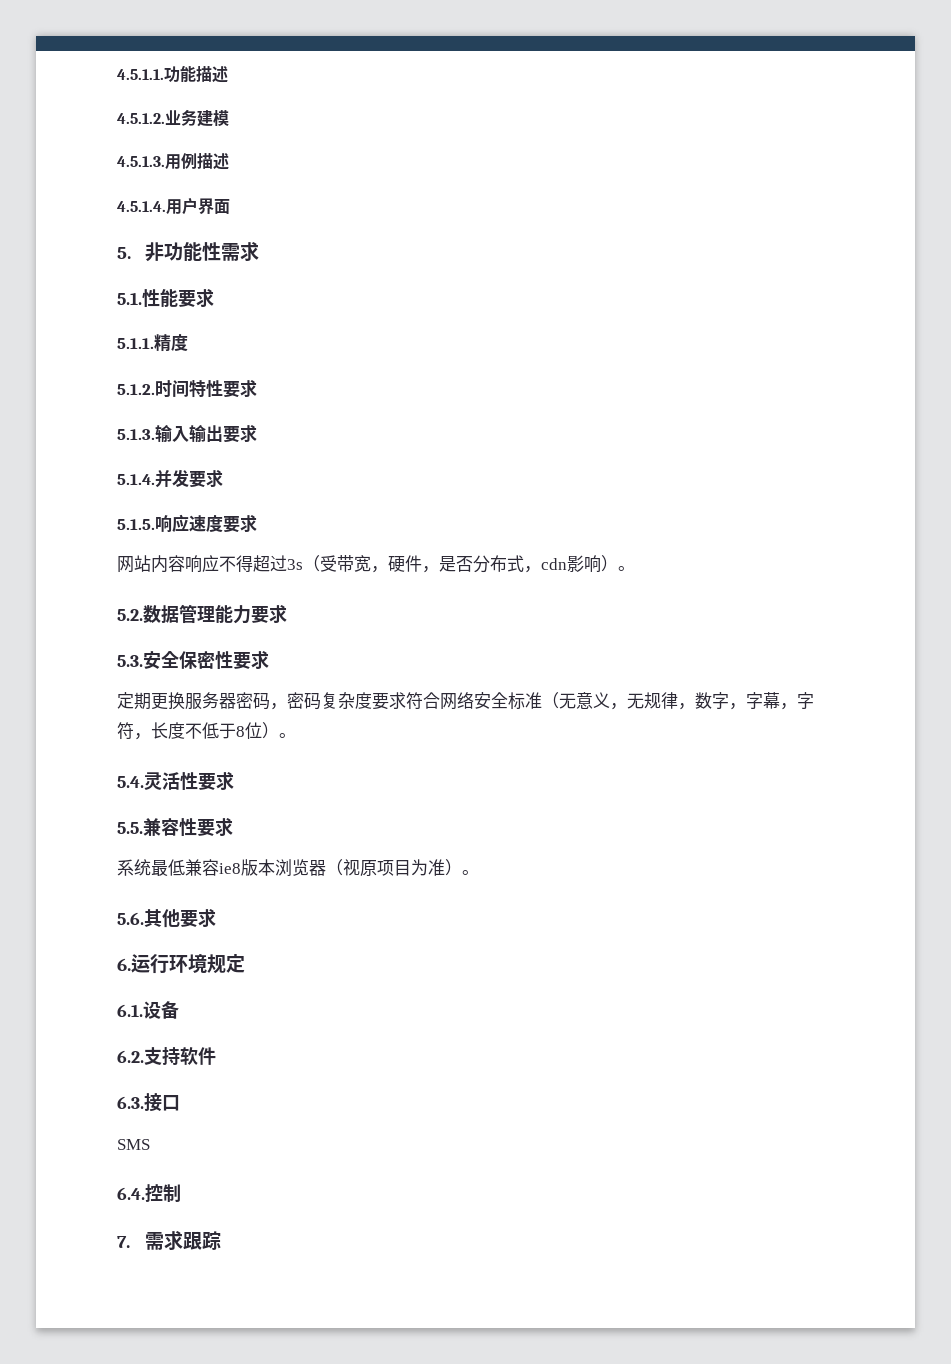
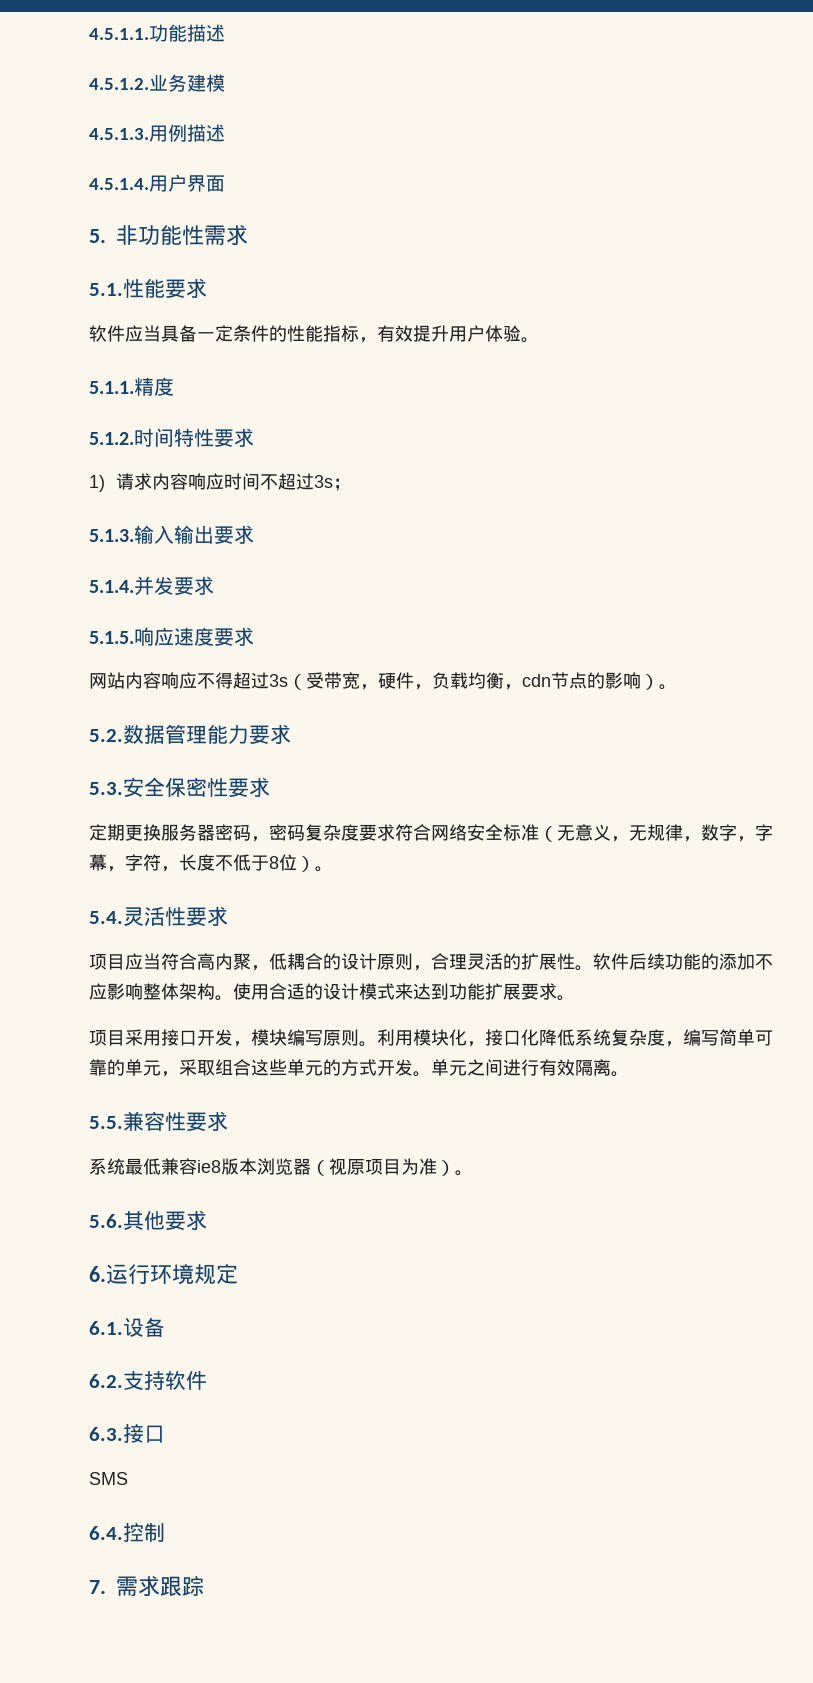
(214, 298) none -> [89,325,539,343] // 软件应当具备一定条件的性能指标，有效提升用户体验。
(257, 388) none -> [89,473,351,492] // 1)请求内容响应时间不超过3s；
[439,555,567,573] 是否分布式，cdn -> [432,672,605,690] 负载均衡，cdn节点的
(234, 781) none -> [89,953,773,971] [89,983,575,1001] [89,1029,773,1047] [89,1059,629,1077] // 项目应当符合高内聚，低耦合的设计原则，合理灵活的扩展性。软件后续功能的添加不应影响整体架构。使用合适的设计模式来达到功能扩展要求。 // 项目采用接口开发，模块编写原则。利用模块化，接口化降低系统复杂度，编写简单可靠的单元，采取组合这些单元的方式开发。单元之间进行有效隔离。

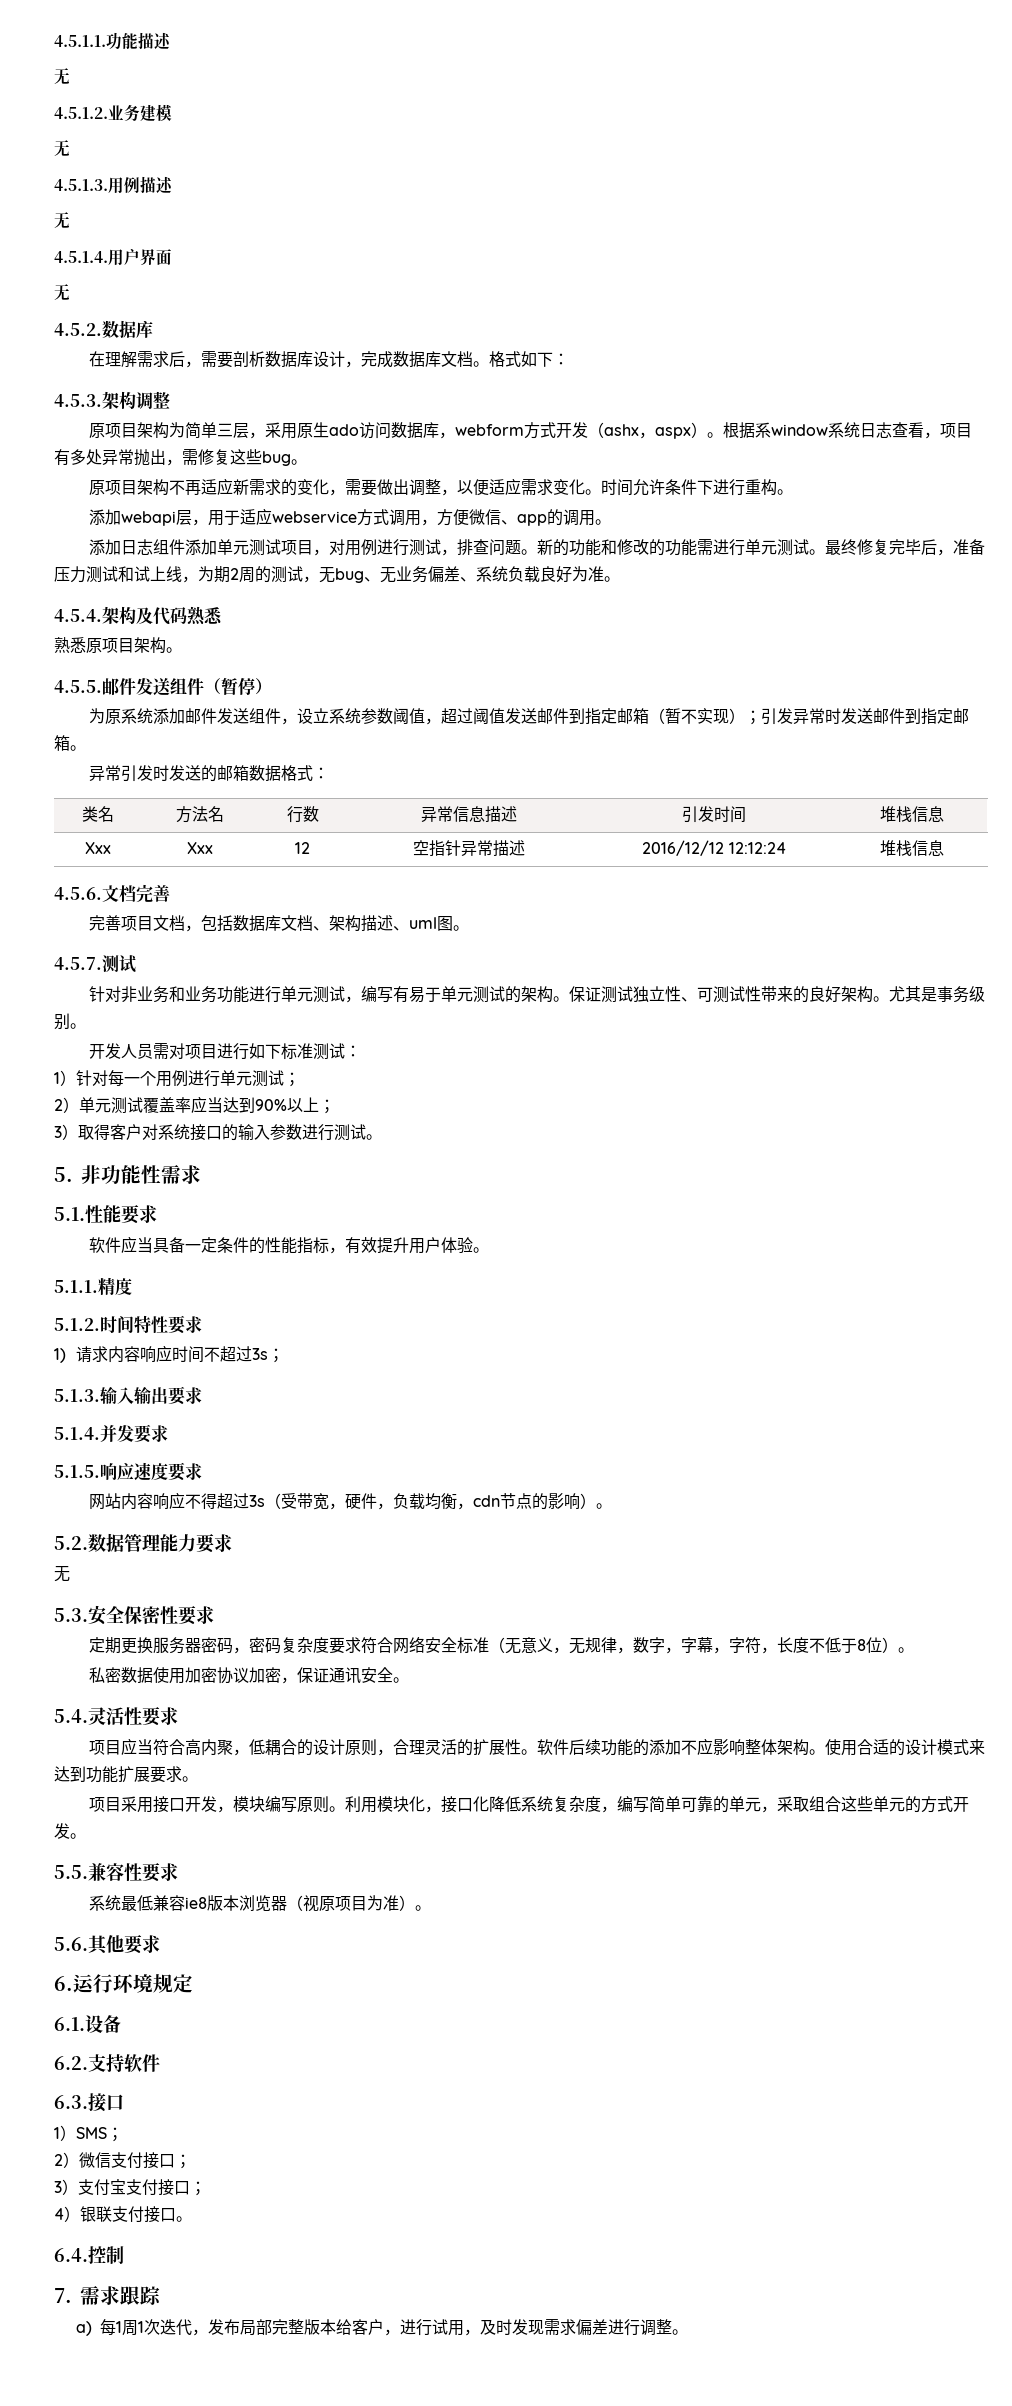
(225, 33) none -> [54,68,70,85] // 无
(225, 83) none -> [54,140,70,157] // 无
(225, 133) none -> [54,212,70,229] // 无
(225, 183) none -> [54,284,70,301] [54,320,153,339] [89,351,570,368] [54,391,170,409] [89,422,973,439] [54,449,307,466] [89,478,794,496] [89,508,612,526] [89,539,986,556] [54,566,620,583] [54,606,223,626] [54,637,182,654] [54,677,272,696] [89,708,970,725] [54,735,86,751] [89,765,330,782] [81,806,114,822] [176,806,224,823] [286,806,319,823] [420,806,517,823] [682,806,746,823] [880,806,944,822] [84,842,111,854] [187,842,213,854] [295,842,310,854] [412,840,525,857] [642,840,786,856] [880,840,944,856] [54,884,170,903] [89,915,470,932] [54,955,136,973] [89,986,986,1003] [54,1013,86,1030] [89,1043,362,1060] [54,1070,300,1087] [54,1096,335,1114] [54,1124,382,1141] // 无 // 4.5.2.数据库 // 在理解需求后，需要剖析数据库设计，完成数据库文档。格式如下： // 4.5.3.架构调整 // 原项目架构为简单三层，采用原生ado访问数据库，webform方式开发（ashx，aspx）。根据系window系统日志查看，项目有多处异常抛出，需修复这些bug。 // 原项目架构不再适应新需求的变化，需要做出调整，以便适应需求变化。时间允许条件下进行重构。 // 添加webapi层，用于适应webservice方式调用，方便微信、app的调用。 // 添加日志组件添加单元测试项目，对用例进行测试，排查问题。新的功能和修改的功能需进行单元测试。最终修复完毕后，准备压力测试和试上线，为期2周的测试，无bug、无业务偏差、系统负载良好为准。 // 4.5.4.架构及代码熟悉 // 熟悉原项目架构。 // 4.5.5.邮件发送组件（暂停） // 为原系统添加邮件发送组件，设立系统参数阈值，超过阈值发送邮件到指定邮箱（暂不实现）；引发异常时发送邮件到指定邮箱。 // 异常引发时发送的邮箱数据格式： // 类名 | 方法名 | 行数 | 异常信息描述 | 引发时间 | 堆栈信息 // Xxx | Xxx | 12 | 空指针异常描述 | 2016/12/12 12:12:24 | 堆栈信息 // 4.5.6.文档完善 // 完善项目文档，包括数据库文档、架构描述、uml图。 // 4.5.7.测试 // 针对非业务和业务功能进行单元测试，编写有易于单元测试的架构。保证测试独立性、可测试性带来的良好架构。尤其是事务级别。 // 开发人员需对项目进行如下标准测试： // 1）针对每一个用例进行单元测试； // 2）单元测试覆盖率应当达到90%以上； // 3）取得客户对系统接口的输入参数进行测试。
(291, 734) none -> [54,1566,70,1582] // 无
(333, 869) none -> [89,1667,410,1684] // 私密数据使用加密协议加密，保证通讯安全。
[431,1059,629,1077] 单元之间进行有效隔离。 -> (86, 1836) none
(165, 1434) none -> [54,2125,76,2141] 1）
(128, 1478) none -> [107,2127,123,2142] [54,2152,191,2169] [54,2179,206,2196] [54,2206,192,2223] ； // 2）微信支付接口； // 3）支付宝支付接口； // 4）银联支付接口。
(204, 1586) none -> [75,2319,688,2336] // a)每1周1次迭代，发布局部完整版本给客户，进行试用，及时发现需求偏差进行调整。

